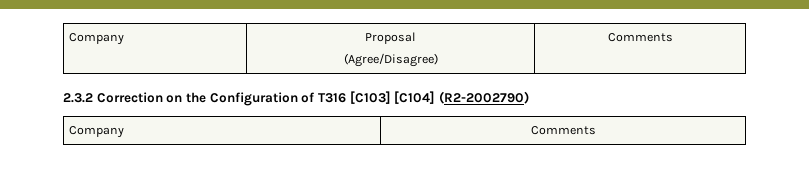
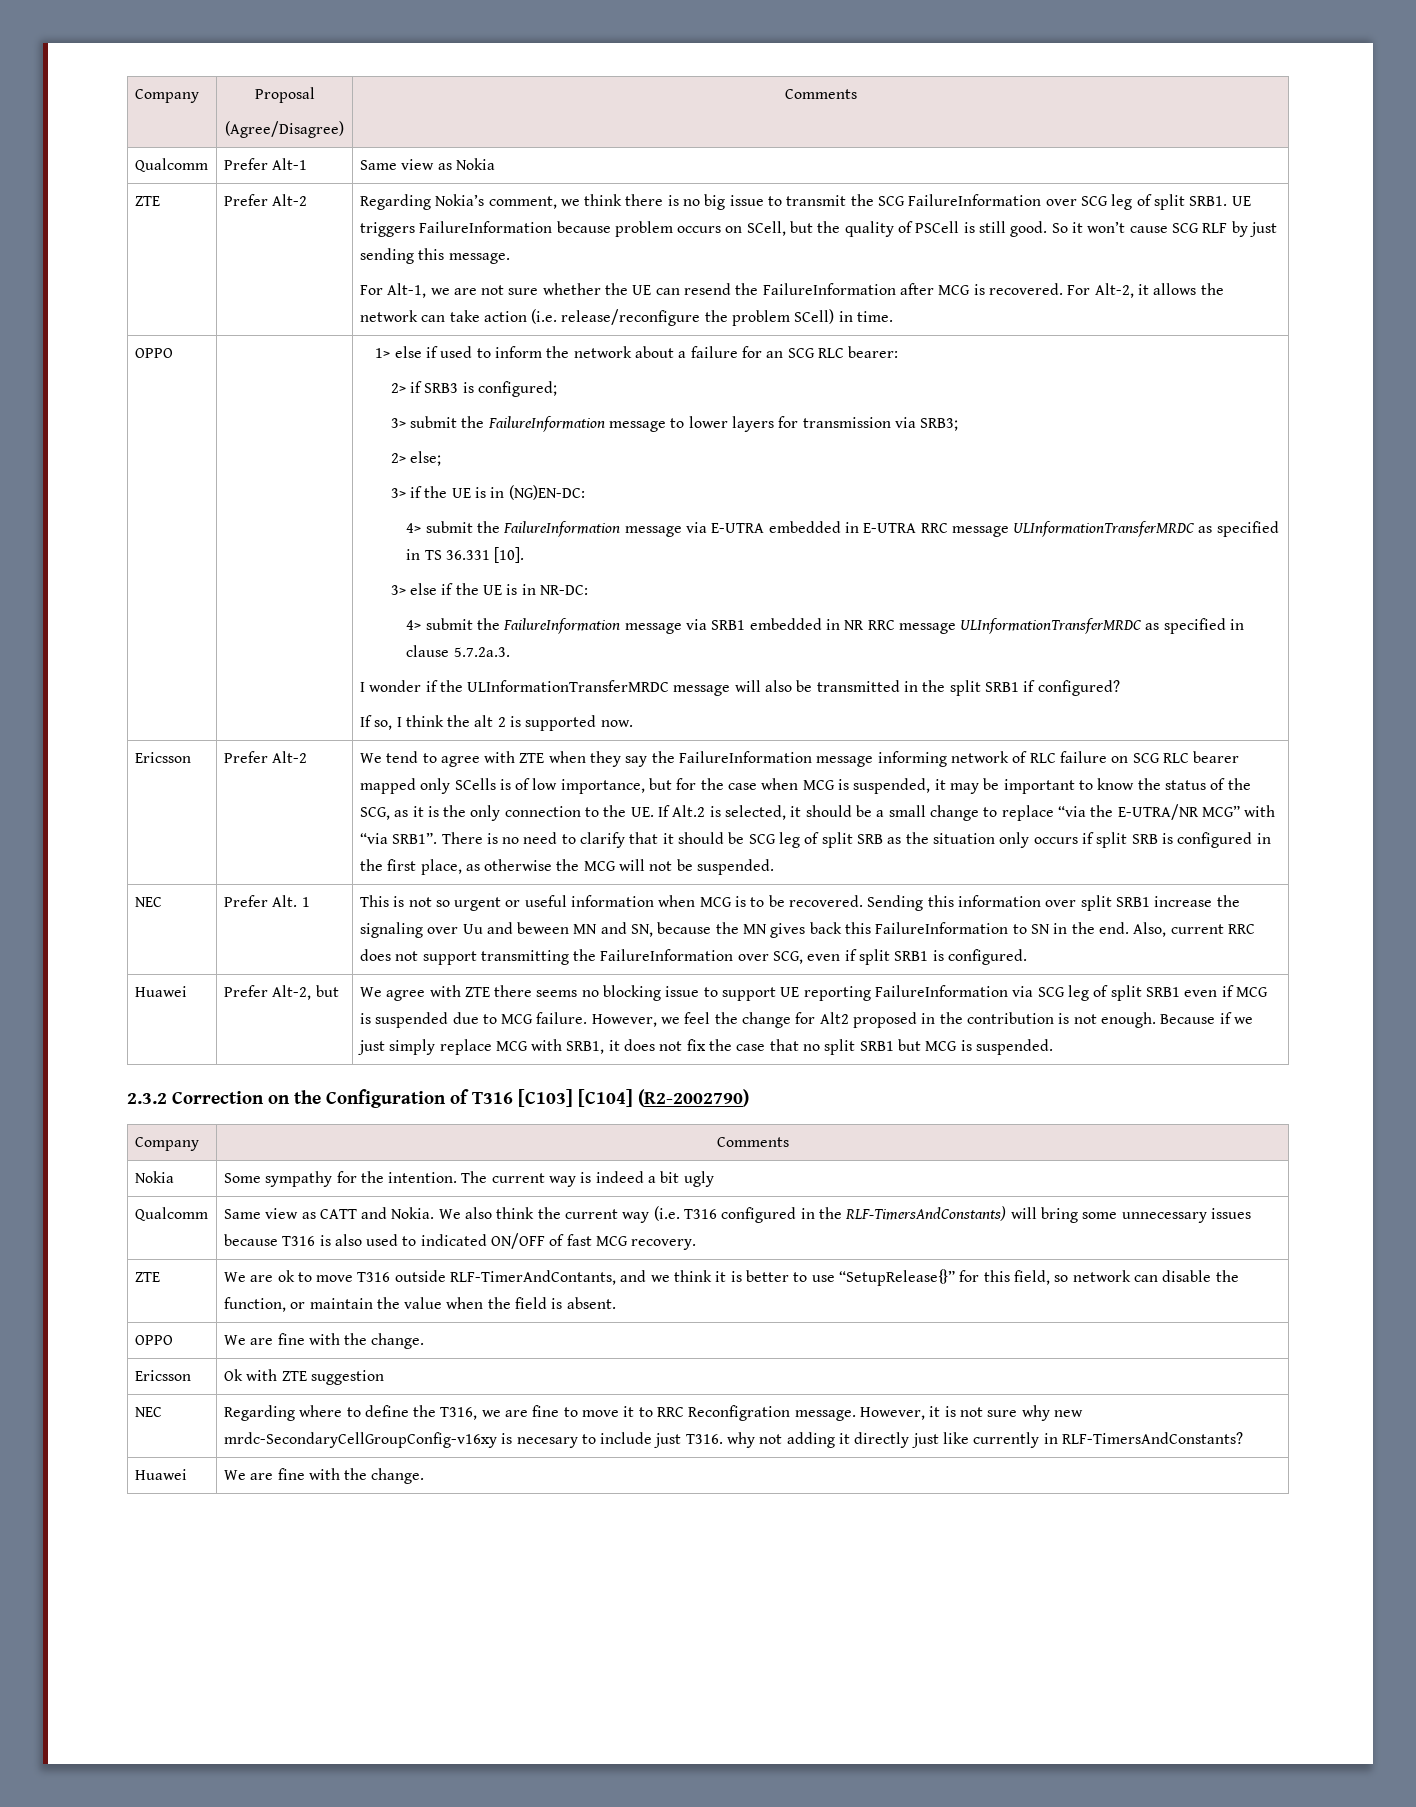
(673, 37) none -> [134,158,208,172] [223,158,308,170] [359,158,495,170] [134,196,160,206] [223,194,308,206] [359,194,1251,210] [359,221,1277,237] [359,248,510,264] [359,283,1224,298] [359,309,894,326] [134,348,173,358] [375,346,899,358] [390,381,558,397] [390,416,959,432] [390,451,442,466] [390,485,585,500] [406,521,1279,537] [406,547,525,563] [390,583,589,595] [406,618,1245,634] [406,645,510,657] [359,680,1120,696] [359,715,633,731] [134,752,191,763] [223,751,308,763] [359,751,1240,767] [359,778,1251,794] [359,804,1276,821] [359,832,1271,848] [359,859,775,875] [134,897,162,907] [223,895,310,907] [359,895,1240,911] [359,922,1255,938] [359,949,1028,965] [134,986,187,997] [223,985,339,1000] [359,985,1268,1001] [359,1012,1253,1028] [357,1039,1053,1055] // Qualcomm | Prefer Alt-1 | Same view as Nokia // ZTE | Prefer Alt-2 | Regarding Nokia’s comment, we think there is no big issue to transmit the SCG FailureInformation over SCG leg of split SRB1. UE triggers FailureInformation because problem occurs on SCell, but the quality of PSCell is still good. So it won’t cause SCG RLF by just sending this message. // For Alt-1, we are not sure whether the UE can resend the FailureInformation after MCG is recovered. For Alt-2, it allows the network can take action (i.e. release/reconfigure the problem SCell) in time. // OPPO | | 1> else if used to inform the network about a failure for an SCG RLC bearer: // 2> if SRB3 is configured; // 3> submit the FailureInformation message to lower layers for transmission via SRB3; // 2> else; // 3> if the UE is in (NG)EN-DC: // 4> submit the FailureInformation message via E-UTRA embedded in E-UTRA RRC message ULInformationTransferMRDC as specified in TS 36.331 [10]. // 3> else if the UE is in NR-DC: // 4> submit the FailureInformation message via SRB1 embedded in NR RRC message ULInformationTransferMRDC as specified in clause 5.7.2a.3. // I wonder if the ULInformationTransferMRDC message will also be transmitted in the split SRB1 if configured? // If so, I think the alt 2 is supported now. // Ericsson | Prefer Alt-2 | We tend to agree with ZTE when they say the FailureInformation message informing network of RLC failure on SCG RLC bearer mapped only SCells is of low importance, but for the case when MCG is suspended, it may be important to know the status of the SCG, as it is the only connection to the UE. If Alt.2 is selected, it should be a small change to replace “via the E-UTRA/NR MCG” with “via SRB1”. There is no need to clarify that it should be SCG leg of split SRB as the situation only occurs if split SRB is configured in the first place, as otherwise the MCG will not be suspended. // NEC | Prefer Alt. 1 | This is not so urgent or useful information when MCG is to be recovered. Sending this information over split SRB1 increase the signaling over Uu and beween MN and SN, because the MN gives back this FailureInformation to SN in the end. Also, current RRC does not support transmitting the FailureInformation over SCG, even if split SRB1 is configured. // Huawei | Prefer Alt-2, but | We agree with ZTE there seems no blocking issue to support UE reporting FailureInformation via SCG leg of split SRB1 even if MCG is suspended due to MCG failure. However, we feel the change for Alt2 proposed in the contribution is not enough. Because if we just simply replace MCG with SRB1, it does not fix the case that no split SRB1 but MCG is suspended.
(596, 130) none -> [134,1171,174,1183] [223,1171,714,1187] [134,1207,208,1221] [223,1206,1251,1223] [223,1233,697,1250] [134,1272,160,1282] [223,1269,1239,1286] [223,1297,616,1312] [134,1335,173,1345] [223,1333,425,1349] [134,1370,191,1381] [223,1369,384,1385] [134,1407,162,1417] [223,1405,1083,1421] [223,1432,1244,1448] [134,1469,187,1480] [223,1468,425,1484] // Nokia | Some sympathy for the intention. The current way is indeed a bit ugly // Qualcomm | Same view as CATT and Nokia. We also think the current way (i.e. T316 configured in the RLF-TimersAndConstants) will bring some unnecessary issues because T316 is also used to indicated ON/OFF of fast MCG recovery. // ZTE | We are ok to move T316 outside RLF-TimerAndContants, and we think it is better to use “SetupRelease{}” for this field, so network can disable the function, or maintain the value when the field is absent. // OPPO | We are fine with the change. // Ericsson | Ok with ZTE suggestion // NEC | Regarding where to define the T316, we are fine to move it to RRC Reconfigration message. However, it is not sure why new mrdc-SecondaryCellGroupConfig-v16xy is necesary to include just T316. why not adding it directly just like currently in RLF-TimersAndConstants? // Huawei | We are fine with the change.

